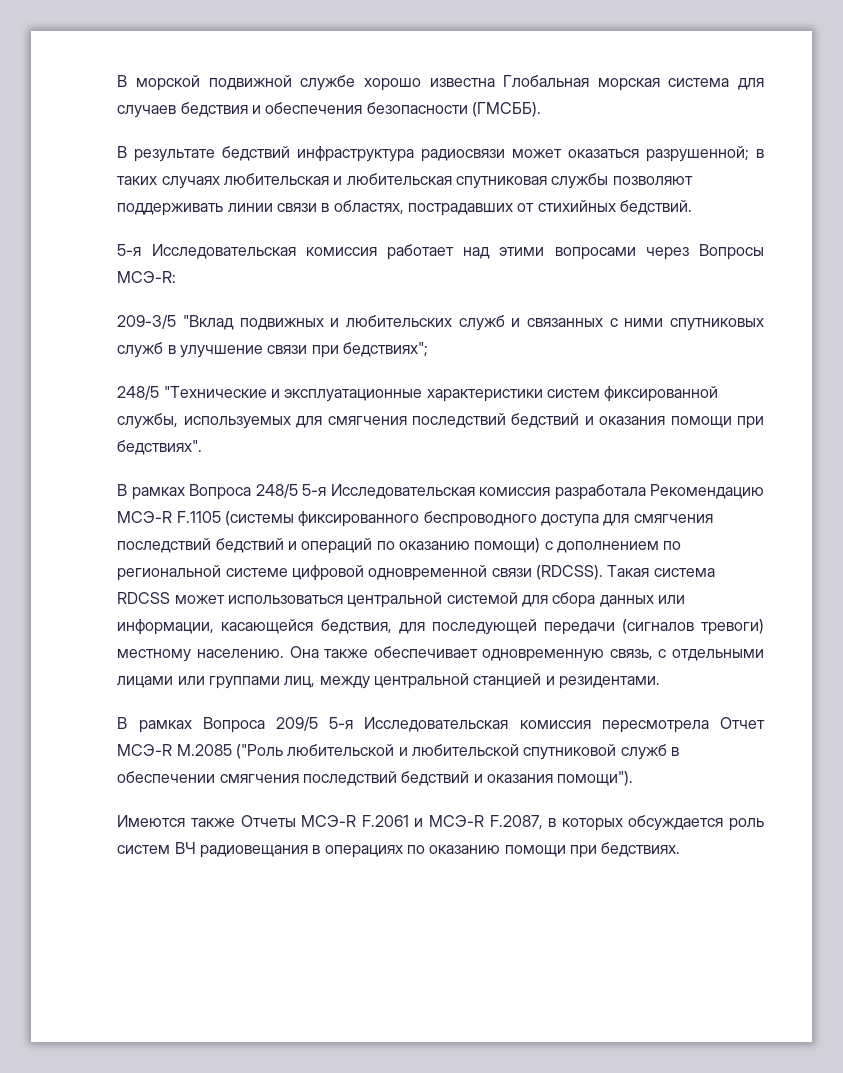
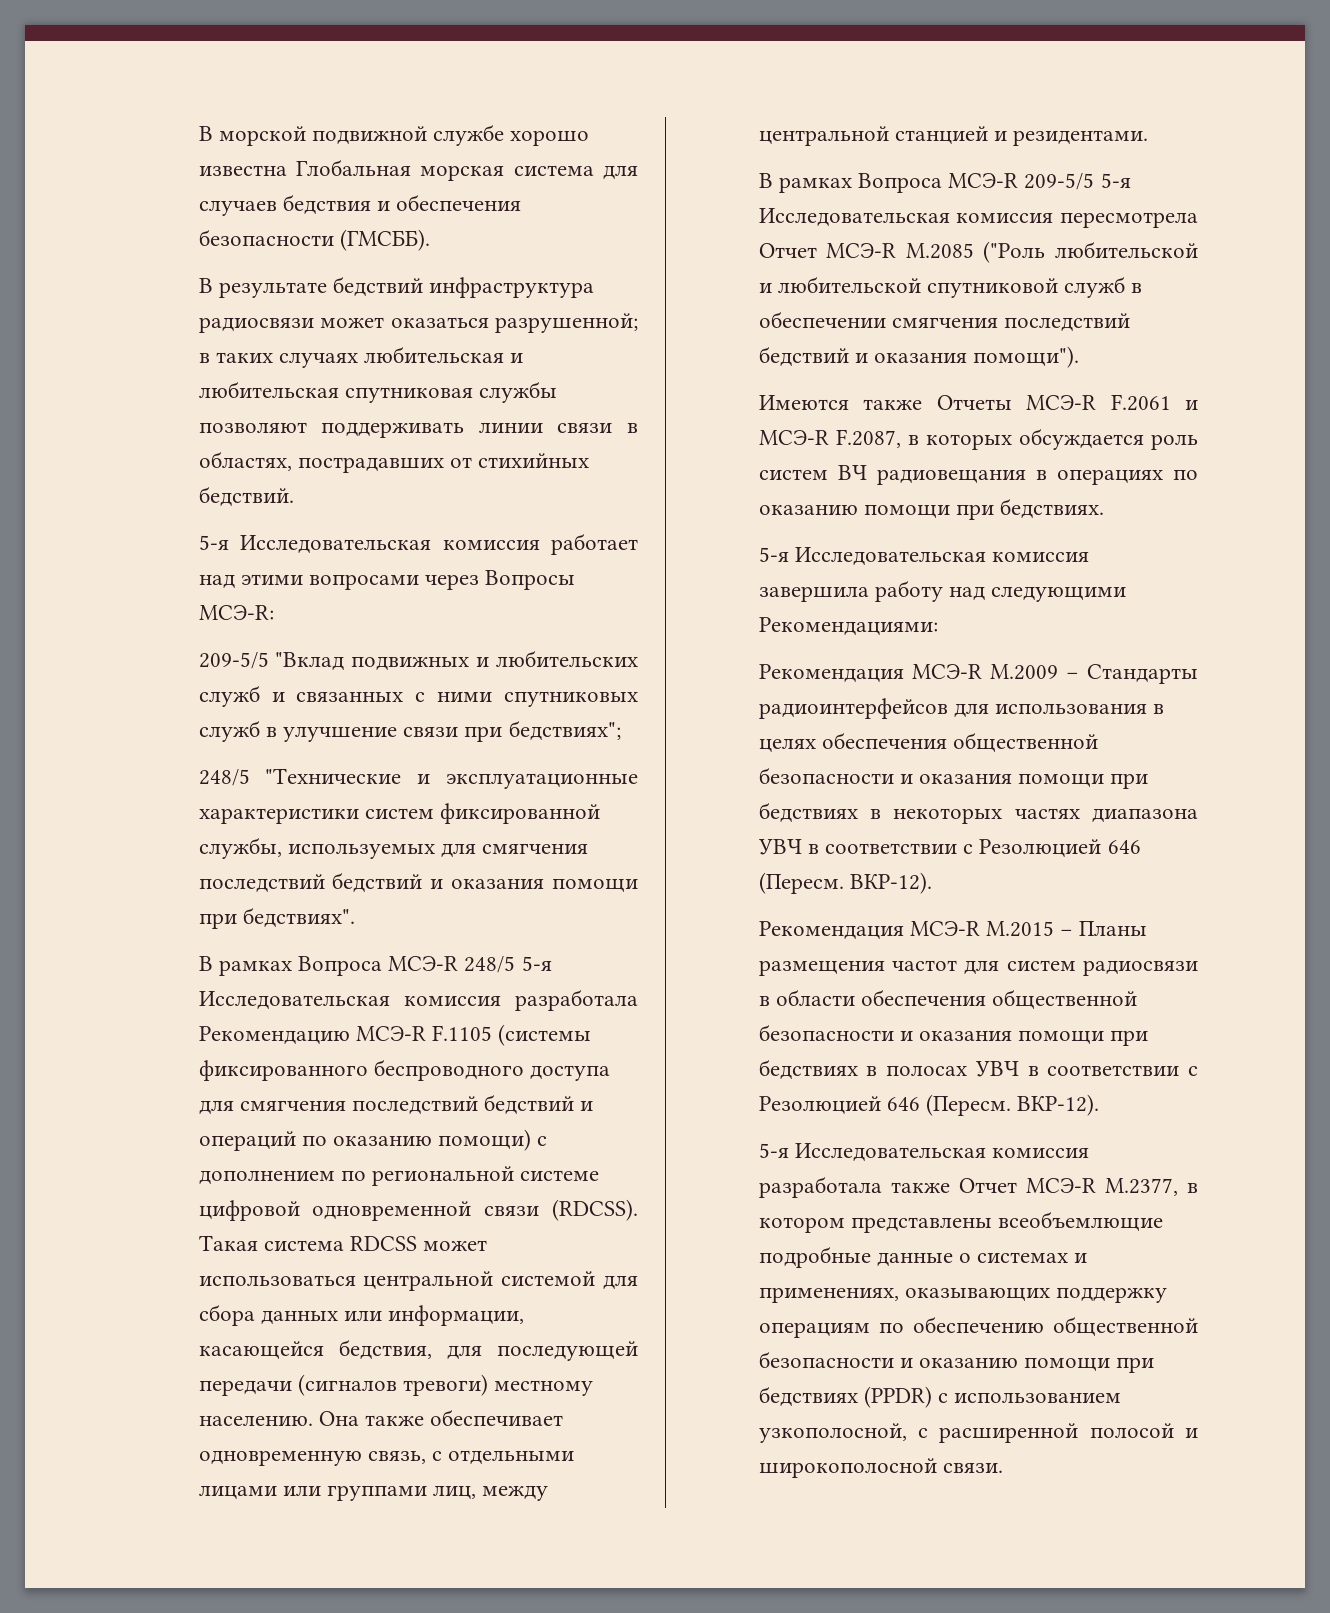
[117,315,177,329] 209-3/5 -> [198,652,269,669] 209-5/5
(252, 492) none -> [388,956,459,971] МСЭ-R
[276,717,319,731] 209/5 -> [948,173,1095,190] МСЭ-R 209-5/5
(681, 849) none -> [758,547,1090,566] [758,580,1127,602] [758,617,938,636] [758,664,1198,684] [758,698,1165,719] [758,732,1099,753] [758,767,1149,789] [758,802,1198,824] [757,839,1141,858] [758,872,932,894] [758,921,1148,940] [758,960,1198,976] [758,989,1138,1010] [758,1024,1149,1046] [758,1059,1198,1080] [758,1094,1100,1116] [758,1143,1090,1162] [758,1176,1198,1198] [758,1211,1164,1233] [758,1246,1088,1268] [758,1287,1168,1303] [758,1316,1198,1338] [758,1351,1155,1373] [758,1386,1122,1408] [758,1423,1198,1443] [758,1458,1003,1478] // 5-я Исследовательская комиссия завершила работу над следующими Рекомендациями: // Рекомендация МСЭ-R М.2009 − Стандарты радиоинтерфейсов для использования в целях обеспечения общественной безопасности и оказания помощи при бедствиях в некоторых частях диапазона УВЧ в соответствии с Резолюцией 646 (Пересм. ВКР-12). // Рекомендация МСЭ-R М.2015 − Планы размещения частот для систем радиосвязи в области обеспечения общественной безопасности и оказания помощи при бедствиях в полосах УВЧ в соответствии с Резолюцией 646 (Пересм. ВКР-12). // 5-я Исследовательская комиссия разработала также Отчет МСЭ-R М.2377, в котором представлены всеобъемлющие подробные данные о системах и применениях, оказывающих поддержку операциям по обеспечению общественной безопасности и оказанию помощи при бедствиях (PPDR) с использованием узкополосной, с расширенной полосой и широкополосной связи.

